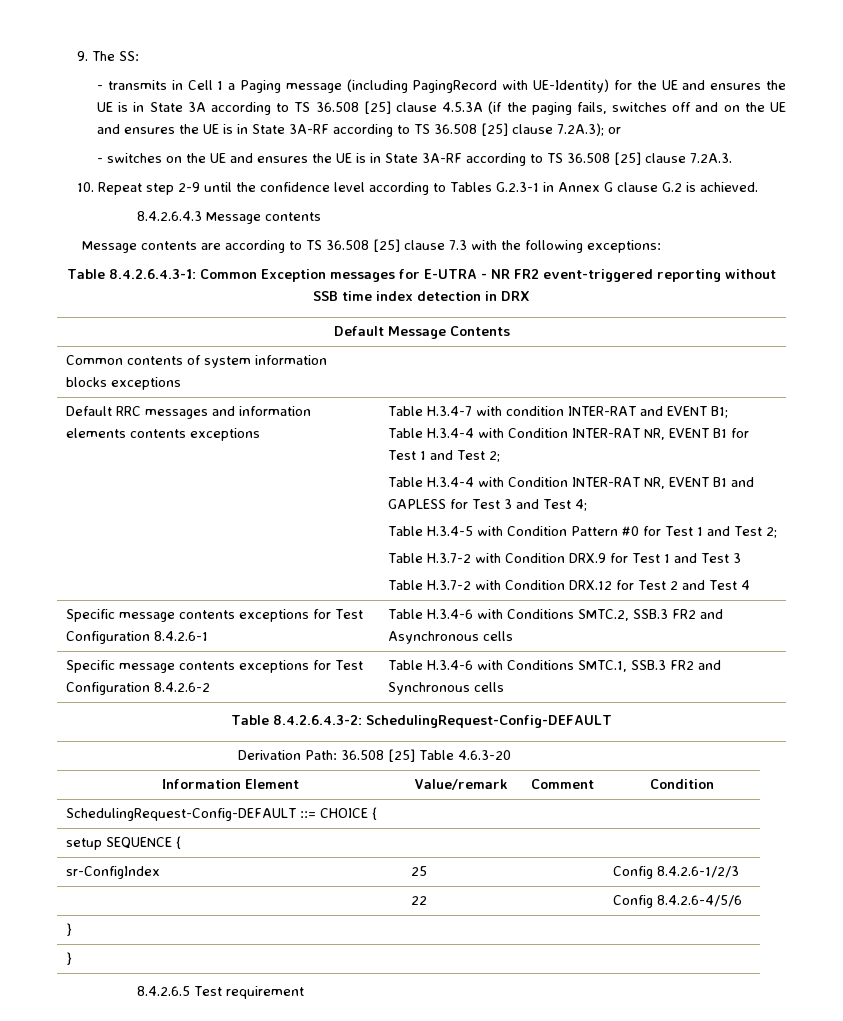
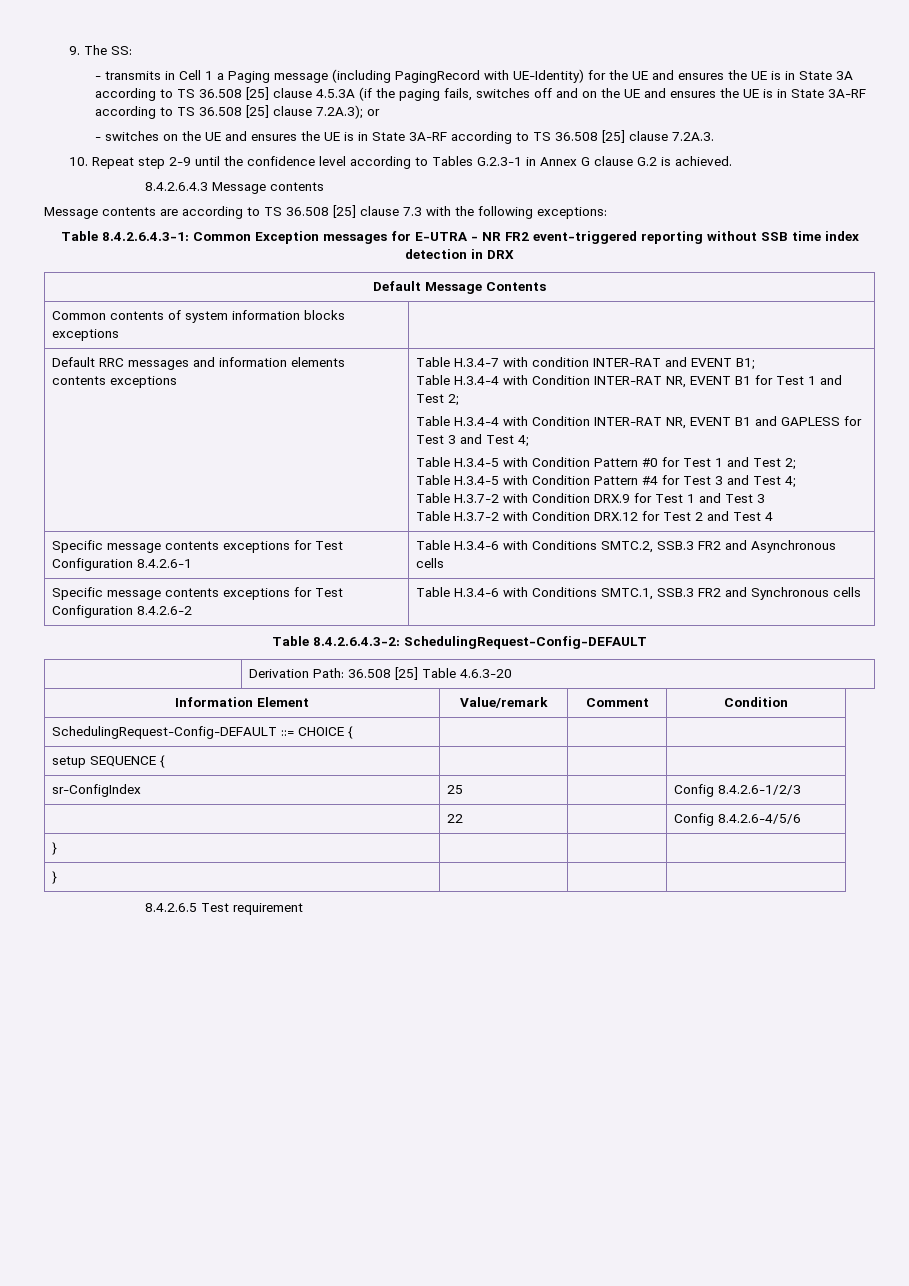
(777, 532) none -> [416,475,797,488] // Table H.3.4-5 with Condition Pattern #4 for Test 3 and Test 4;

